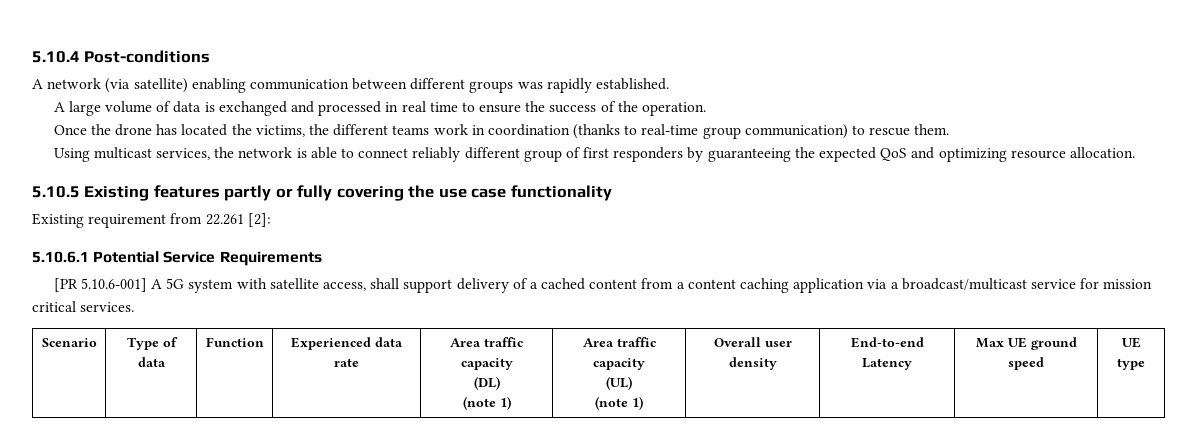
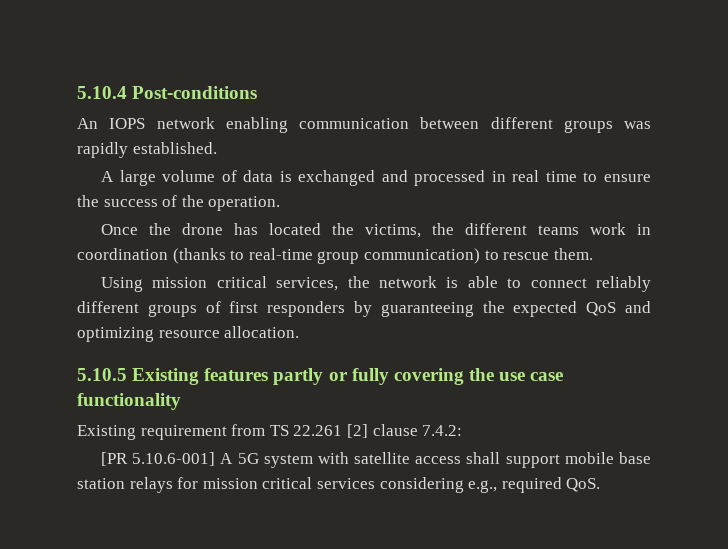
[32,78,188,93] A network (via satellite) -> [77,117,215,129] An IOPS network
[93,147,152,159] multicast -> [152,276,267,288] mission critical
[523,150,562,162] group -> [147,304,197,317] groups
[205,213,271,227] [32,251,322,266] 22.261 [2]: // 5.10.6.1 Potential Service Requirements -> [269,424,463,438] TS 22.261 [2] clause 7.4.2:
[322,282,366,291] access, -> [415,456,462,464] access
[456,278,1153,293] [32,301,135,312] [41,338,97,347] [126,337,178,350] [137,357,166,367] [205,337,264,347] [291,337,403,350] [334,358,359,367] [450,337,523,347] [460,358,513,370] [473,376,500,390] [462,396,511,410] [582,337,656,347] [593,358,645,370] [606,376,632,390] [595,396,643,410] [713,337,792,347] [728,357,777,370] [850,337,924,348] [862,358,912,370] [975,337,1077,350] [1008,357,1044,370] [1121,337,1141,348] [1117,358,1145,370] delivery of a cached content from a content caching application via a broadcast/multicast service for mission critical services. // Scenario | Type of data | Function | Experienced data rate | Area traffic capacity // (DL) // (note 1) | Area traffic capacity // (UL) // (note 1) | Overall user density | End-to-end Latency | Max UE ground speed | UE type -> [564,452,651,464] [77,477,601,493] mobile base station relays for mission critical services considering e.g., required QoS.

